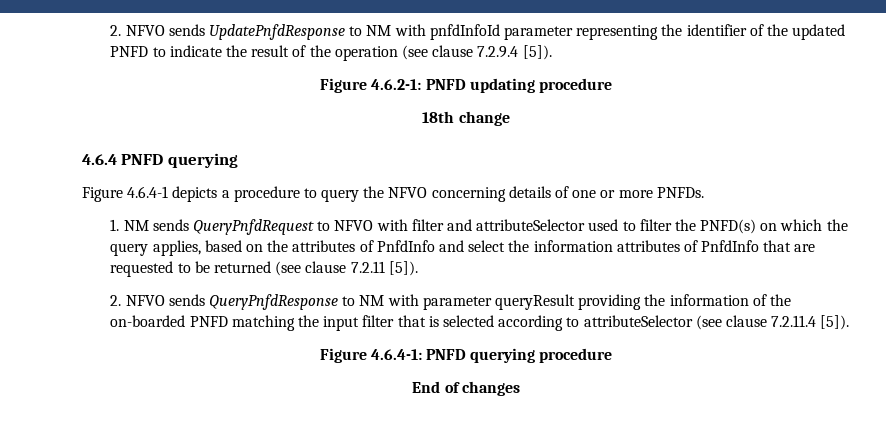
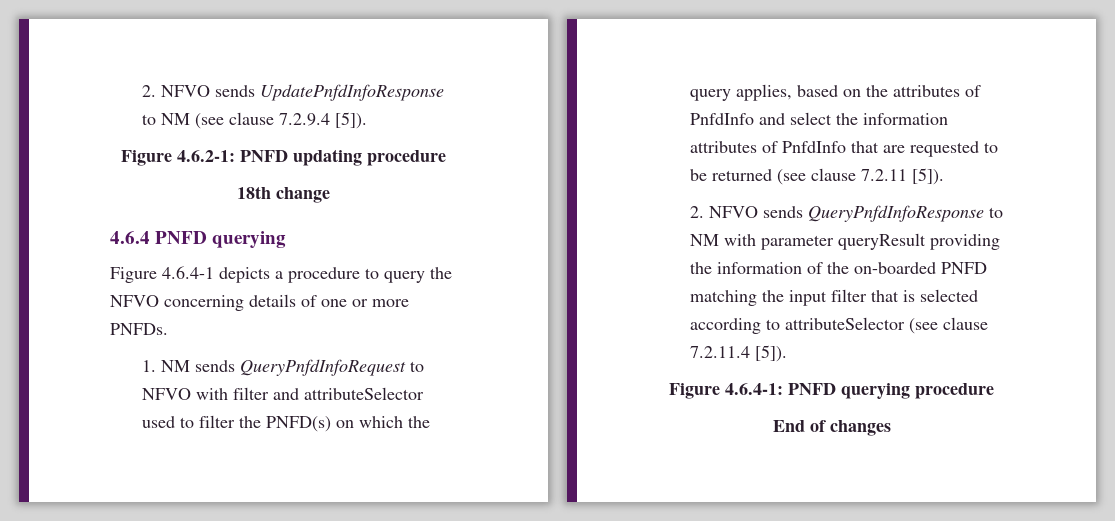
[110,24,846,40] [110,45,398,61] 2. NFVO sends UpdatePnfdResponse to NM with pnfdInfoId parameter representing the identifier of the updated PNFD to indicate the result of the operation -> [142,84,445,101] [142,113,191,125] 2. NFVO sends UpdatePnfdInfoResponse to NM
[193,219,315,235] QueryPnfdRequest -> [240,359,407,376] QueryPnfdInfoRequest
[209,294,339,310] QueryPnfdResponse -> [808,205,985,222] QueryPnfdInfoResponse

